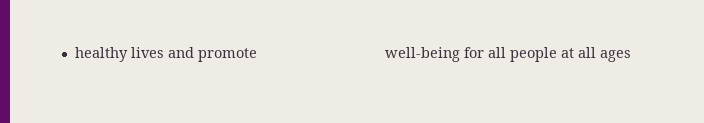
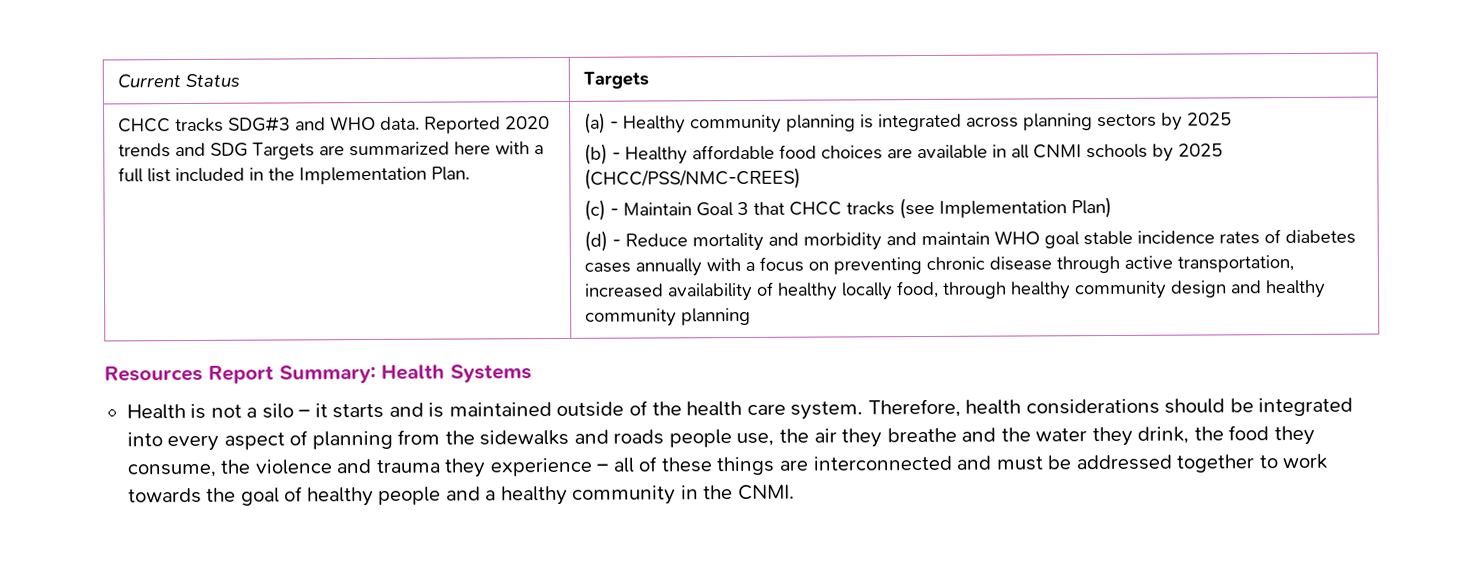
[74,47,631,62] healthy lives and promote well-being for all people at all ages -> [117,73,241,88] [583,71,650,89] [118,115,551,134] [118,141,545,160] [118,166,471,185] [584,112,1233,134] [584,143,1224,165] [584,167,802,190] [584,196,1113,221] [584,229,1357,252] [584,255,1295,277] [584,279,1327,302] [585,307,752,327] [104,364,532,384] [126,397,1354,420] [126,425,1315,452] [126,453,1328,478] [127,484,795,507] Current Status | Targets // CHCC tracks SDG#3 and WHO data. Reported 2020 trends and SDG Targets are summarized here with a full list included in the Implementation Plan. | (a) - Healthy community planning is integrated across planning sectors by 2025 // (b) - Healthy affordable food choices are available in all CNMI schools by 2025 (CHCC/PSS/NMC-CREES) // (c) - Maintain Goal 3 that CHCC tracks (see Implementation Plan) // (d) - Reduce mortality and morbidity and maintain WHO goal stable incidence rates of diabetes cases annually with a focus on preventing chronic disease through active transportation, increased availability of healthy locally food, through healthy community design and healthy community planning // Resources Report Summary: Health Systems // Health is not a silo – it starts and is maintained outside of the health care system. Therefore, health considerations should be integrated into every aspect of planning from the sidewalks and roads people use, the air they breathe and the water they drink, the food they consume, the violence and trauma they experience – all of these things are interconnected and must be addressed together to work towards the goal of healthy people and a healthy community in the CNMI.

